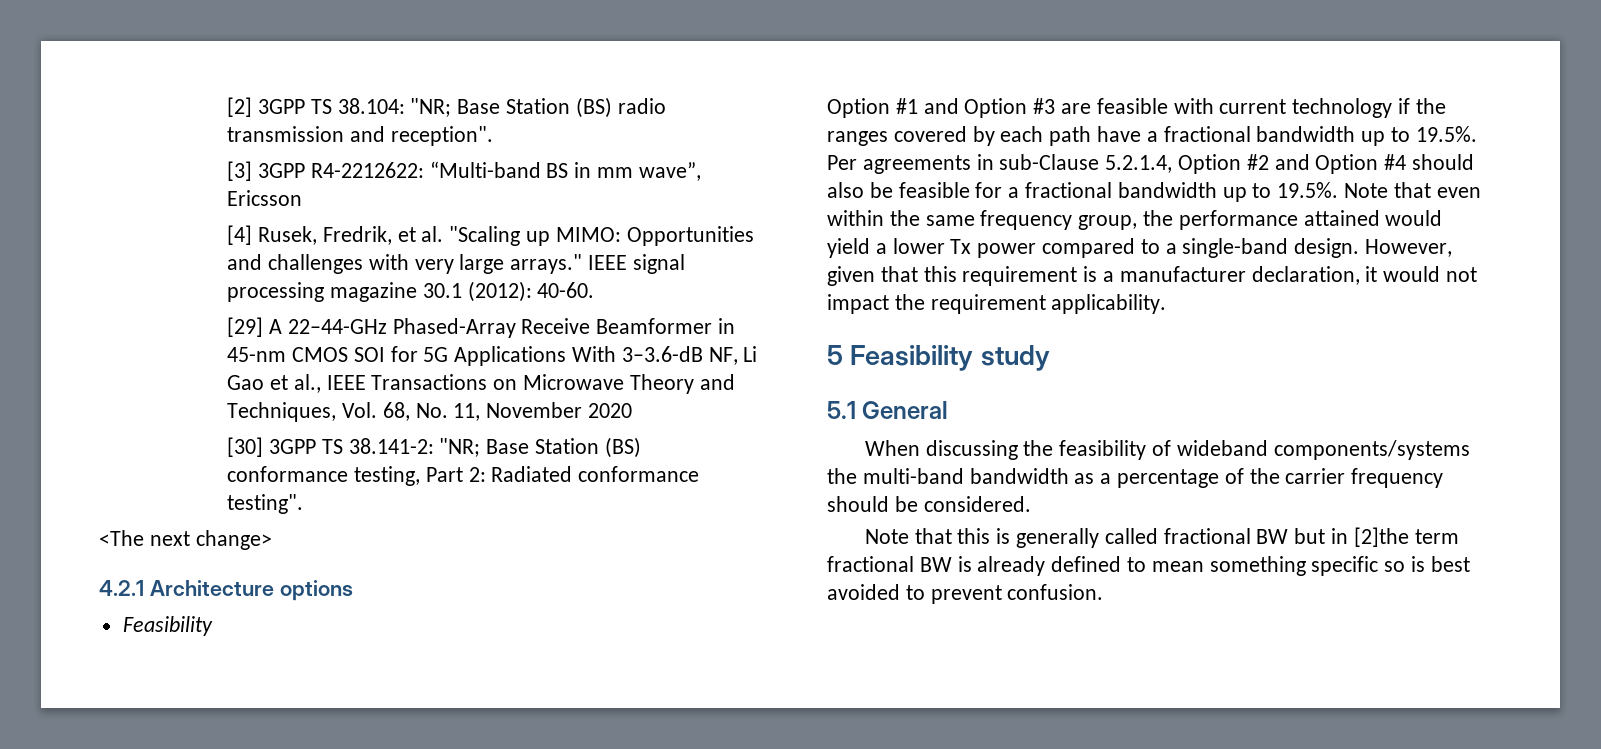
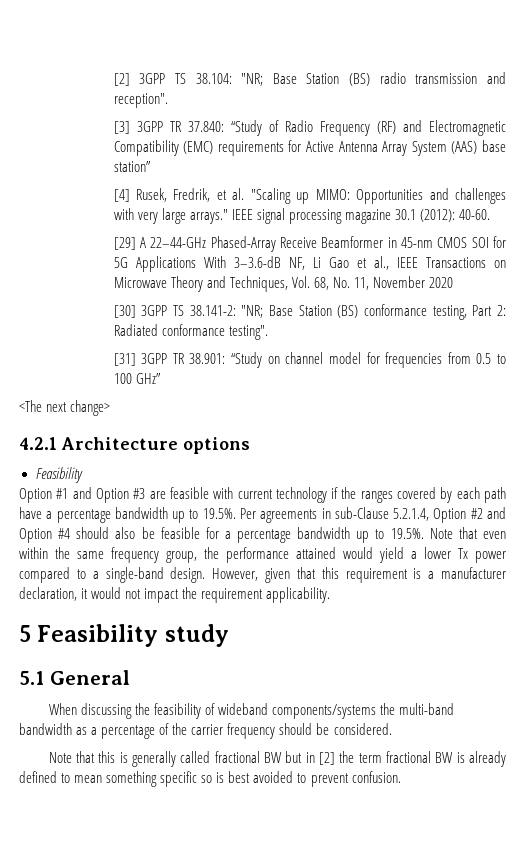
[310,161,701,181] [227,190,303,206] R4-2212622: “Multi-band BS in mm wave”, Ericsson -> [169,120,506,136] [113,140,506,156] [113,161,151,172] TR 37.840: “Study of Radio Frequency (RF) and Electromagnetic Compatibility (EMC) requirements for Active Antenna Array System (AAS) base station”
(304, 504) none -> [113,352,506,368] [113,373,161,384] // [31] 3GPP TR 38.901: “Study on channel model for frequencies from 0.5 to 100 GHz”
[1163,126,1251,142] fractional -> [56,509,111,523] percentage
[1025,182,1113,198] fractional -> [237,529,292,543] percentage
[1353,527,1409,547] [2]the -> [318,751,355,765] [2] the

